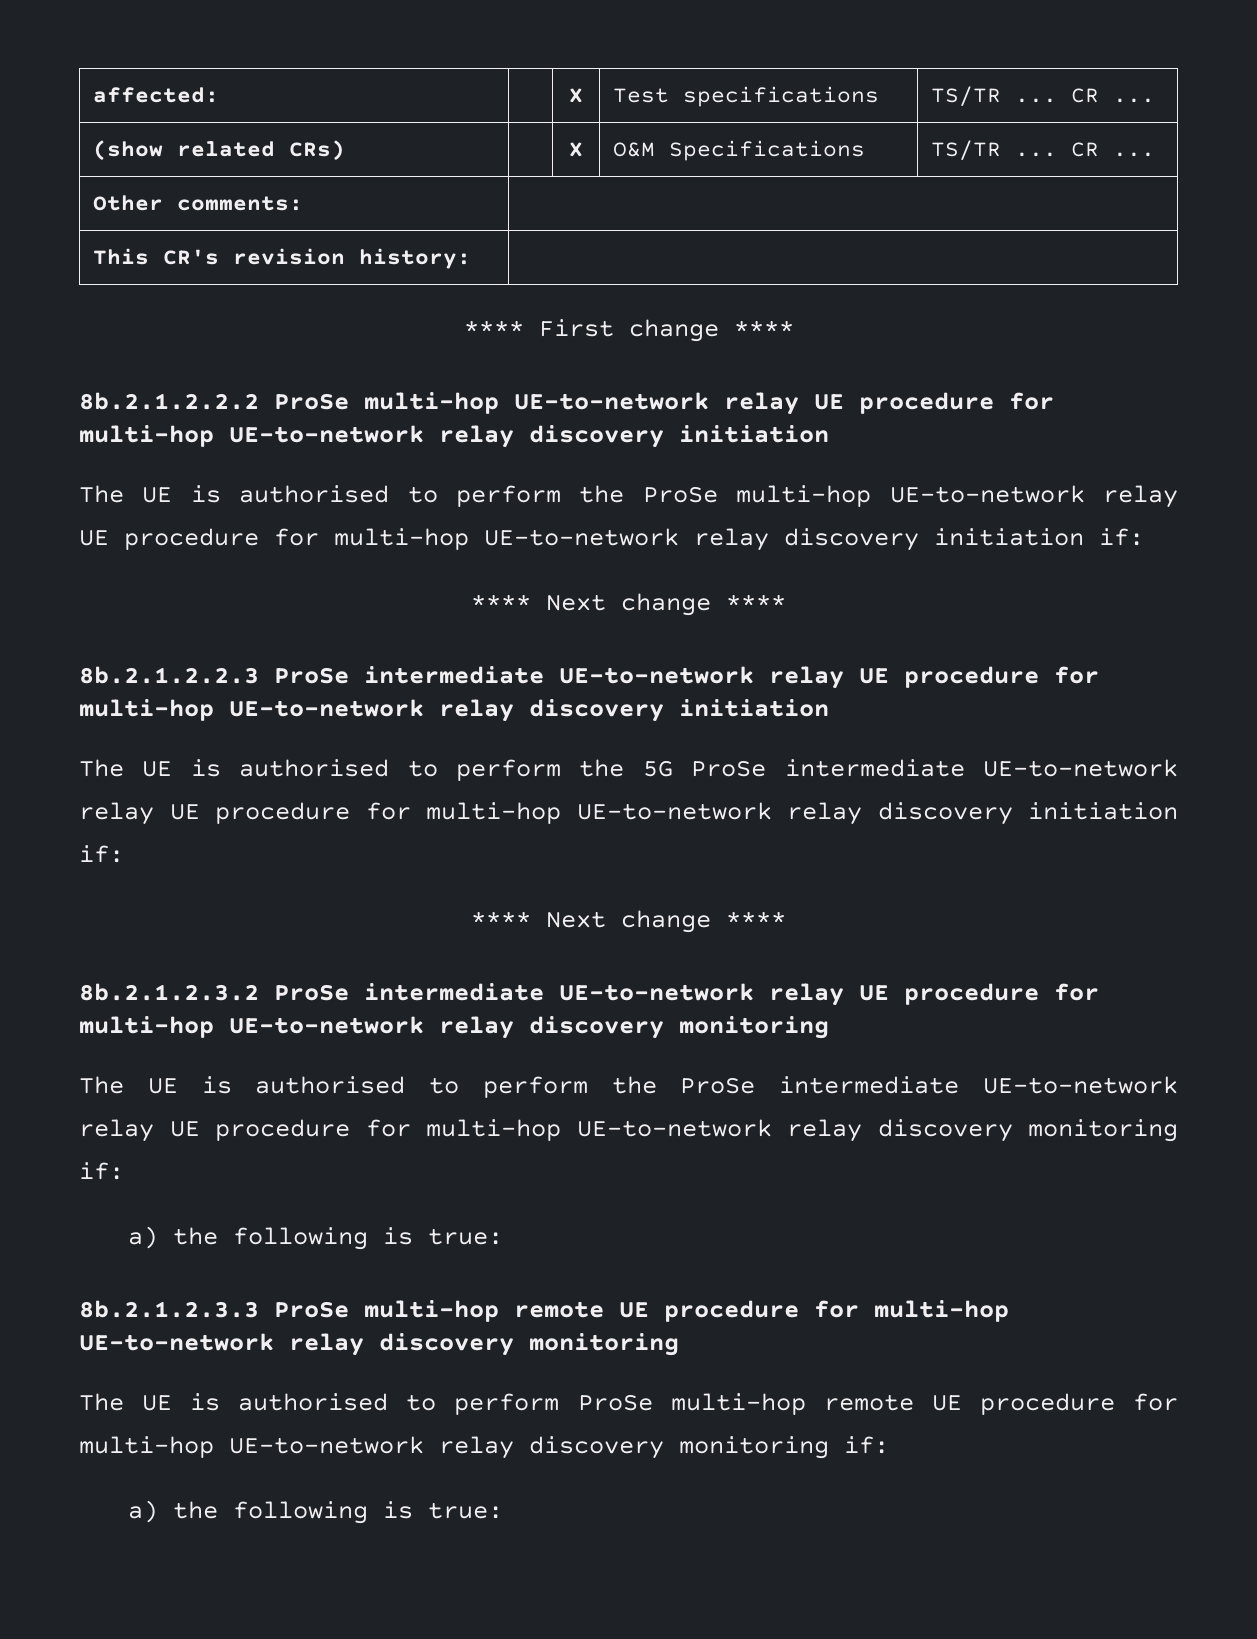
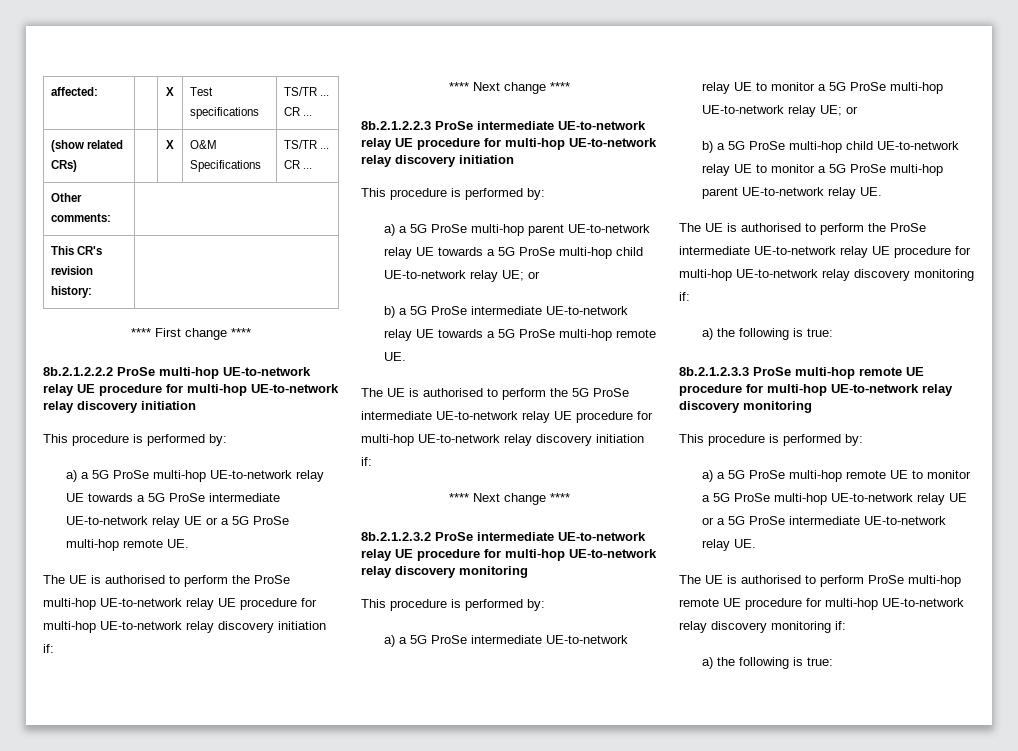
(829, 434) none -> [43,434,227,446] [66,470,325,482] [66,493,281,502] [66,516,290,528] [66,539,190,551] // This procedure is performed by: // a) a 5G ProSe multi-hop UE-to-network relay UE towards a 5G ProSe intermediate UE-to-network relay UE or a 5G ProSe multi-hop remote UE.
(829, 708) none -> [361,188,545,200] [384,224,651,236] [384,247,644,259] [384,270,541,282] [384,306,629,318] [384,329,657,341] [384,352,407,361] // This procedure is performed by: // a) a 5G ProSe multi-hop parent UE-to-network relay UE towards a 5G ProSe multi-hop child UE-to-network relay UE; or // b) a 5G ProSe intermediate UE-to-network relay UE towards a 5G ProSe multi-hop remote UE.
(829, 1027) none -> [361,599,545,611] [384,635,629,647] [702,82,944,94] [702,105,859,117] [702,141,960,153] [702,164,944,176] [702,187,883,199] // This procedure is performed by: // a) a 5G ProSe intermediate UE-to-network relay UE to monitor a 5G ProSe multi-hop UE-to-network relay UE; or // b) a 5G ProSe multi-hop child UE-to-network relay UE to monitor a 5G ProSe multi-hop parent UE-to-network relay UE.
(679, 1344) none -> [679,434,863,446] [702,470,972,482] [702,493,968,505] [702,516,947,525] [702,539,757,551] // This procedure is performed by: // a) a 5G ProSe multi-hop remote UE to monitor a 5G ProSe multi-hop UE-to-network relay UE or a 5G ProSe intermediate UE-to-network relay UE.

